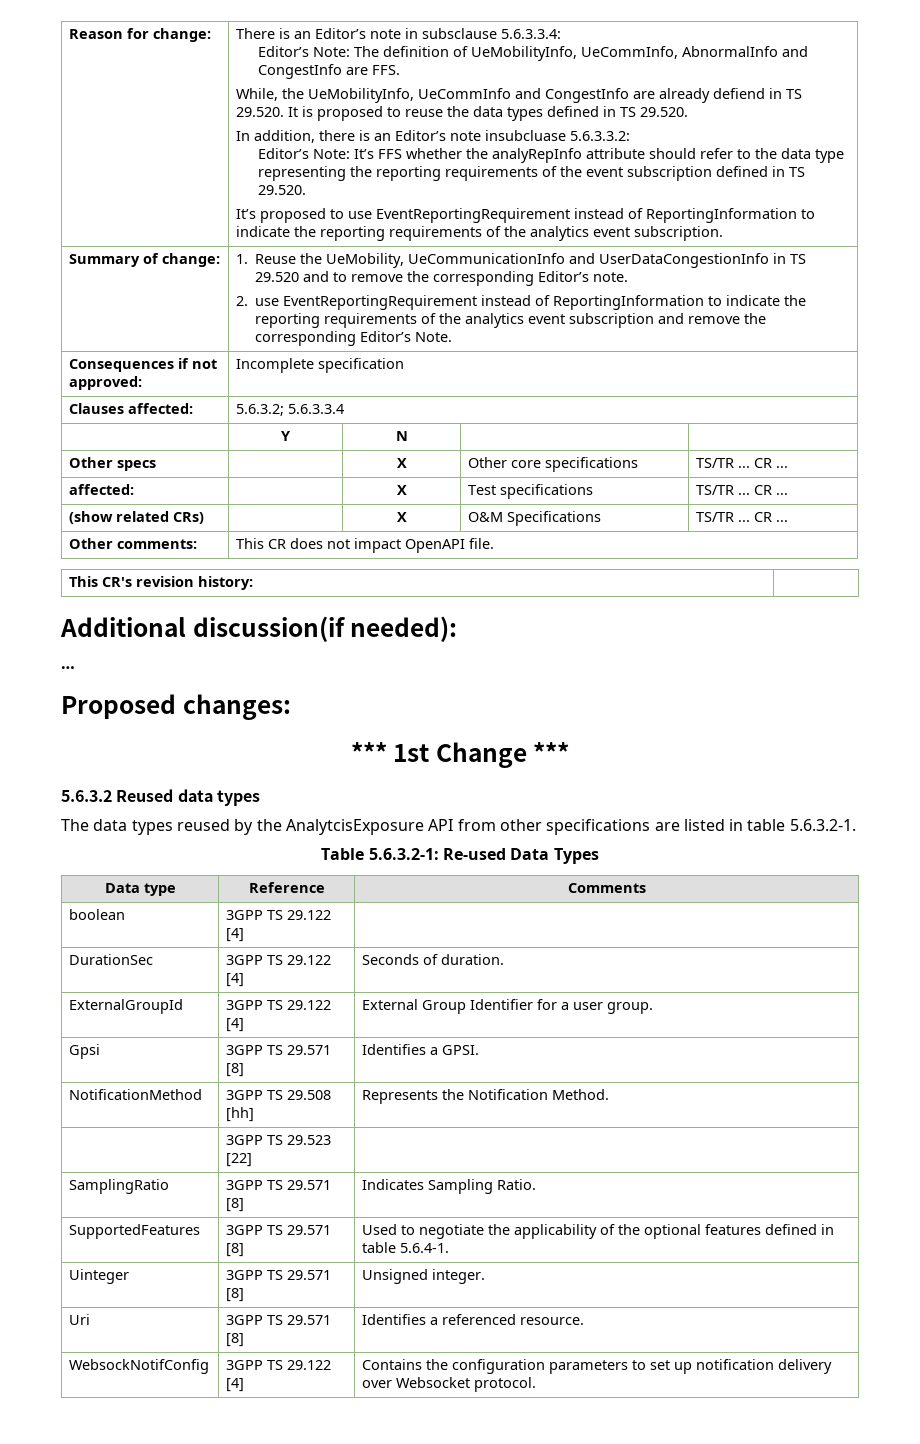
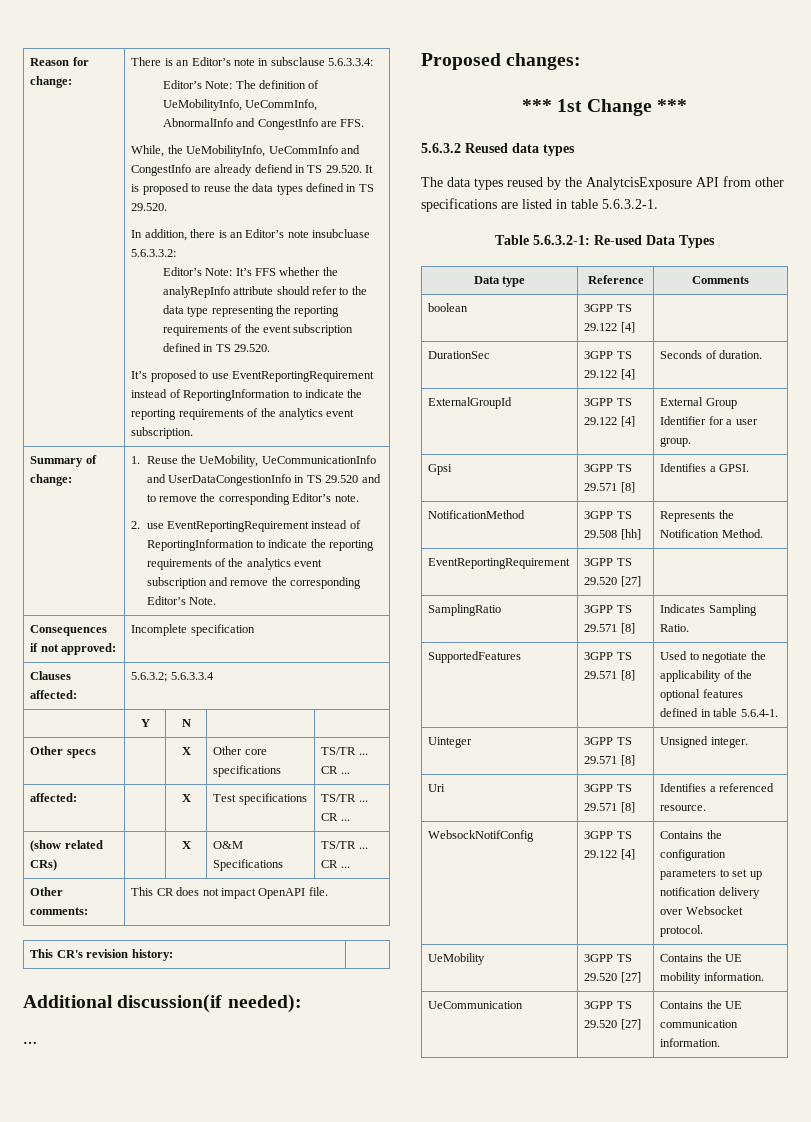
[226,1135,332,1145] [226,1153,253,1167] | 3GPP TS 29.523 [22] -> [428,558,571,569] [584,558,632,566] [584,576,641,587] EventReportingRequirement | 3GPP TS 29.520 [27]
(537, 1384) none -> [428,953,486,965] [584,954,632,962] [584,972,641,983] [660,953,743,962] [660,972,764,984] [428,1001,524,1009] [584,1001,632,1009] [584,1019,641,1030] [660,1000,743,1009] [660,1020,739,1028] [660,1038,721,1047] // UeMobility | 3GPP TS 29.520 [27] | Contains the UE mobility information. // UeCommunication | 3GPP TS 29.520 [27] | Contains the UE communication information.

